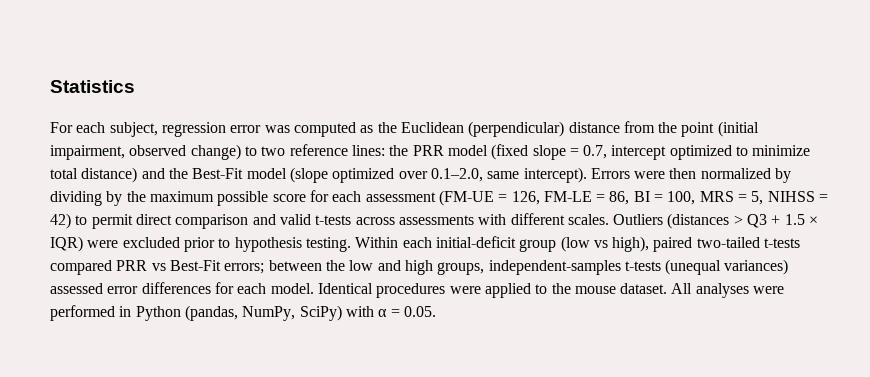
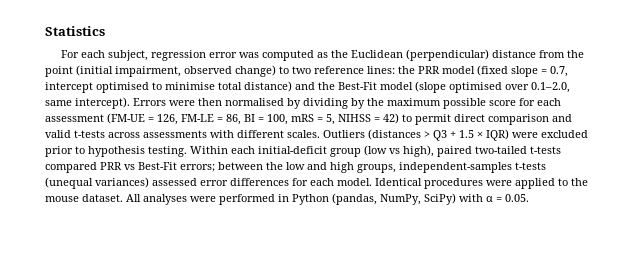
[669,145,811,160] optimized to minimize -> [96,82,215,93] optimised to minimise
[332,168,395,183] optimized -> [449,82,502,93] optimised
[700,168,771,179] normalized -> [225,98,284,106] normalised
[699,191,734,202] MRS -> [291,114,314,122] mRS

